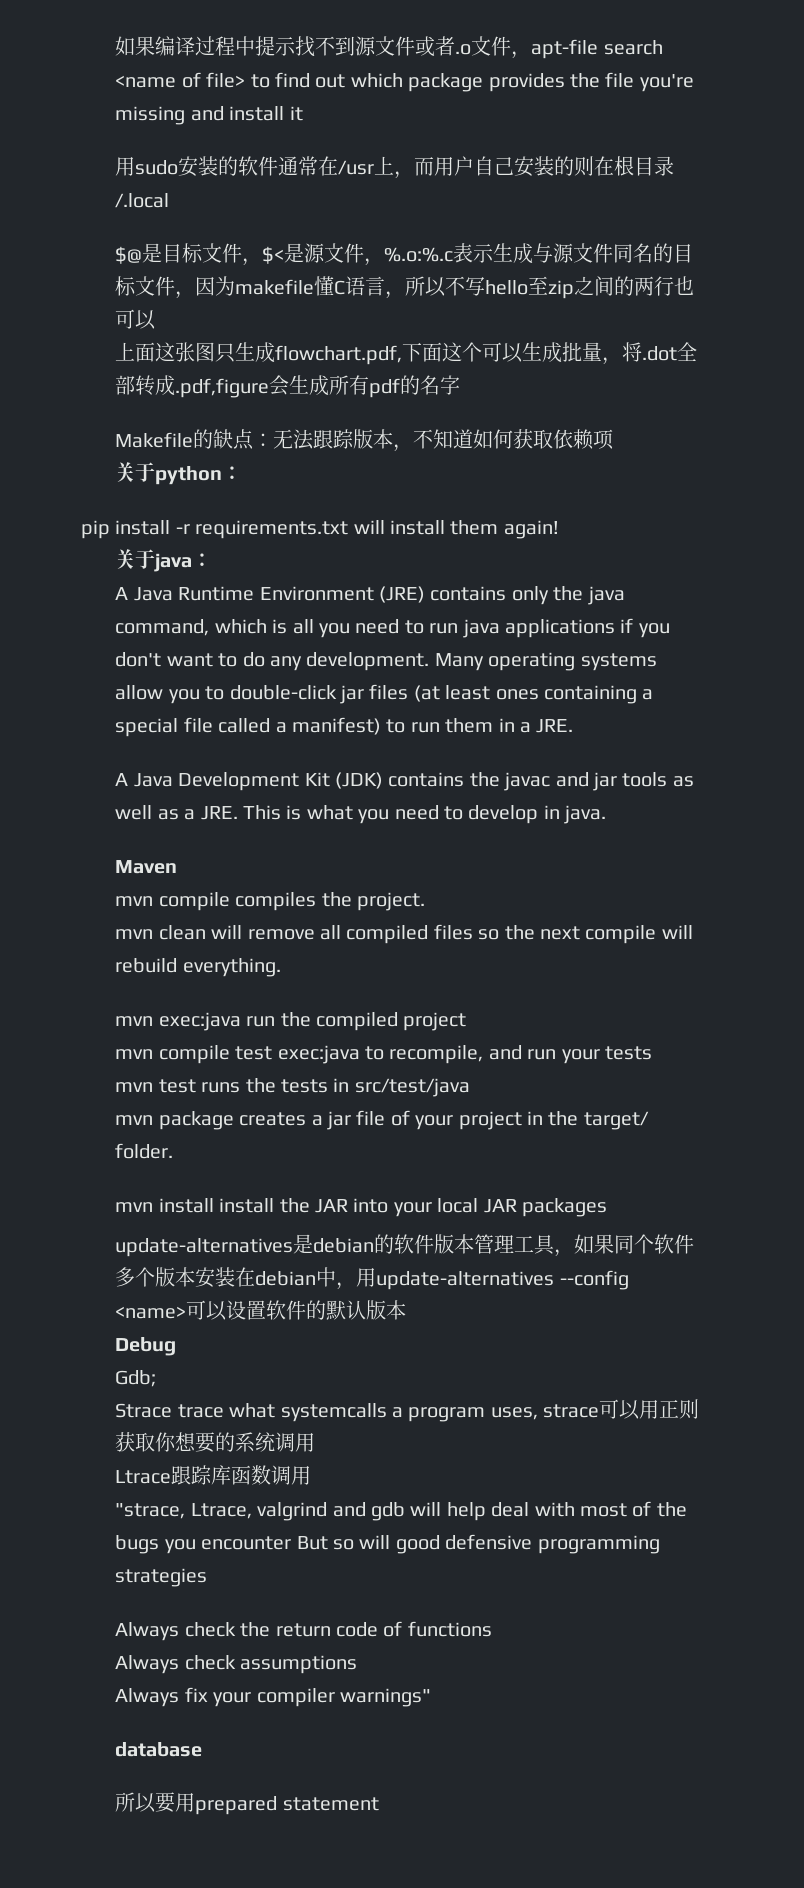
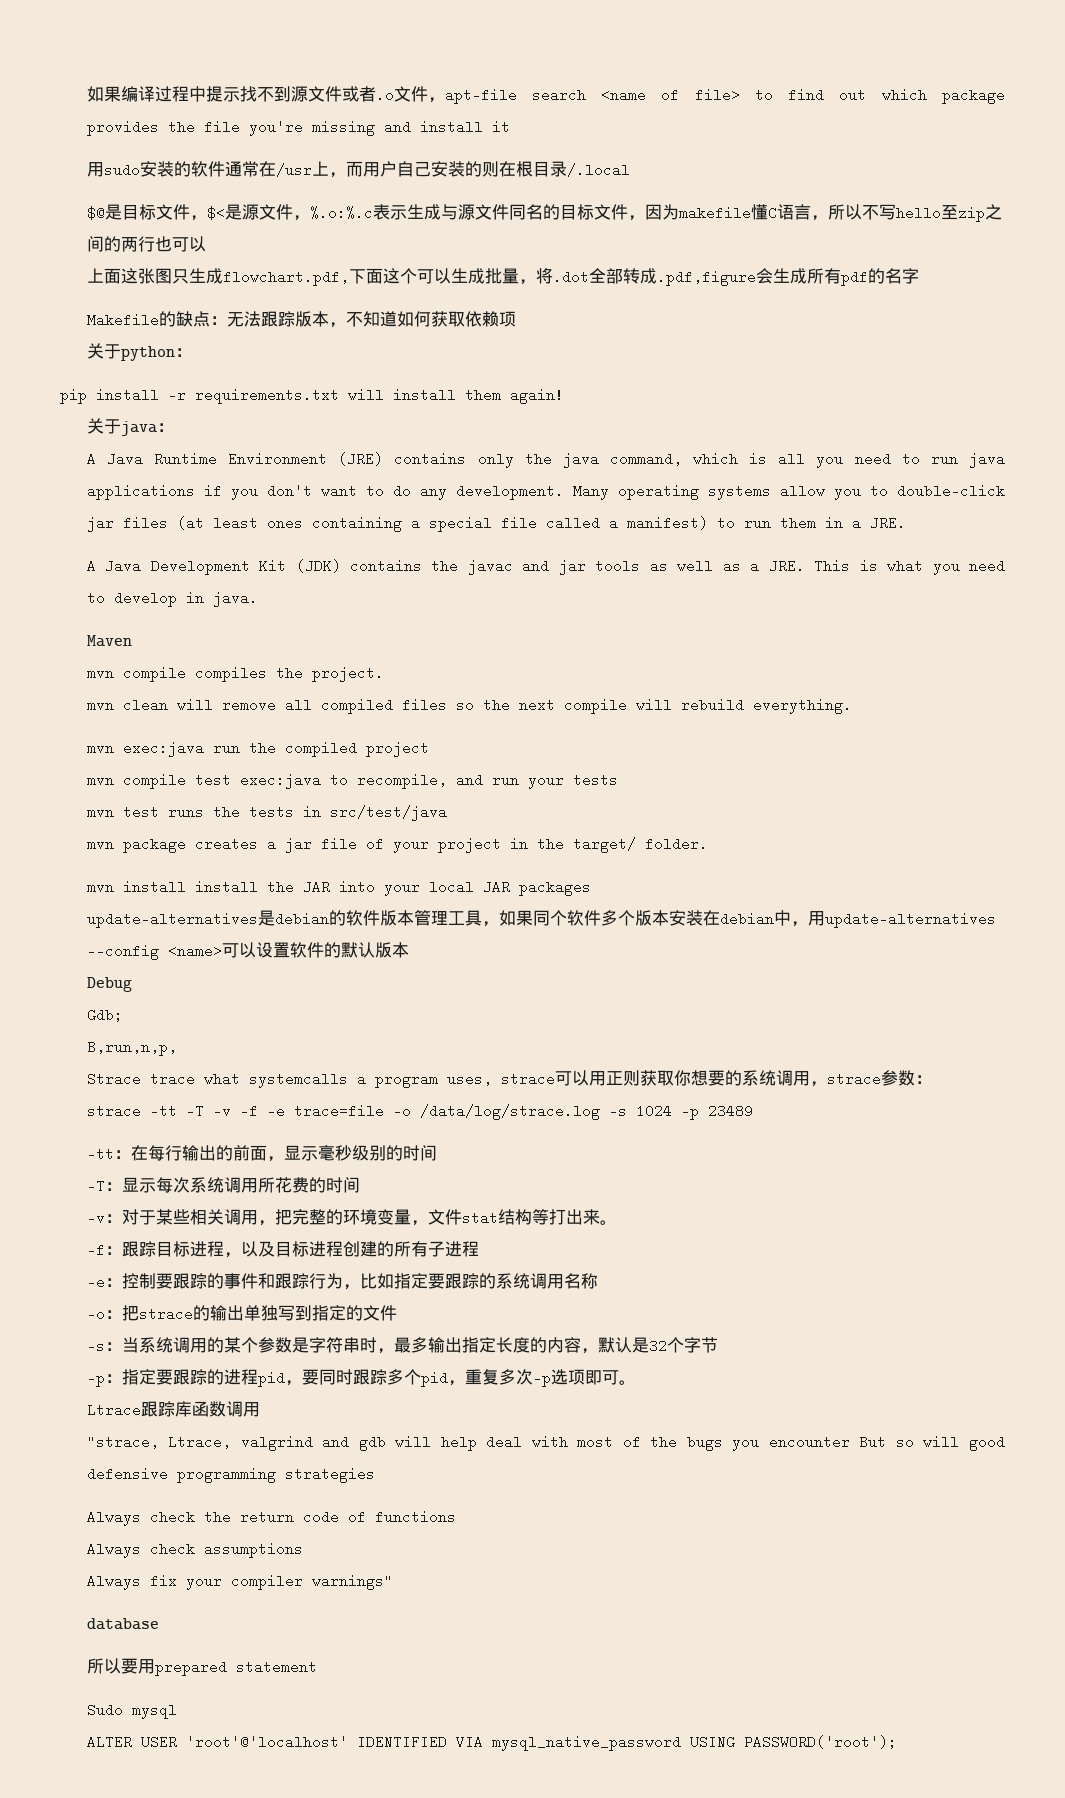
(157, 1378) none -> [86,1040,177,1056] // B,run,n,p,
(316, 1442) none -> [809,1070,932,1087] [86,1104,753,1120] [86,1144,437,1162] [86,1177,360,1193] [86,1209,617,1226] [86,1241,479,1258] [86,1273,598,1290] [86,1305,397,1321] [86,1337,718,1354] [86,1369,636,1387] ，strace参数： // strace -tt -T -v -f -e trace=file -o /data/log/strace.log -s 1024 -p 23489 // -tt：在每行输出的前面，显示毫秒级别的时间 // -T：显示每次系统调用所花费的时间 // -v：对于某些相关调用，把完整的环境变量，文件stat结构等打出来。 // -f：跟踪目标进程，以及目标进程创建的所有子进程 // -e：控制要跟踪的事件和跟踪行为，比如指定要跟踪的系统调用名称 // -o：把strace的输出单独写到指定的文件 // -s：当系统调用的某个参数是字符串时，最多输出指定长度的内容，默认是32个字节 // -p：指定要跟踪的进程pid，要同时跟踪多个pid，重复多次-p选项即可。
(379, 1804) none -> [86,1703,177,1719] [86,1735,897,1751] // Sudo mysql // ALTER USER 'root'@'localhost' IDENTIFIED VIA mysql_native_password USING PASSWORD('root');

